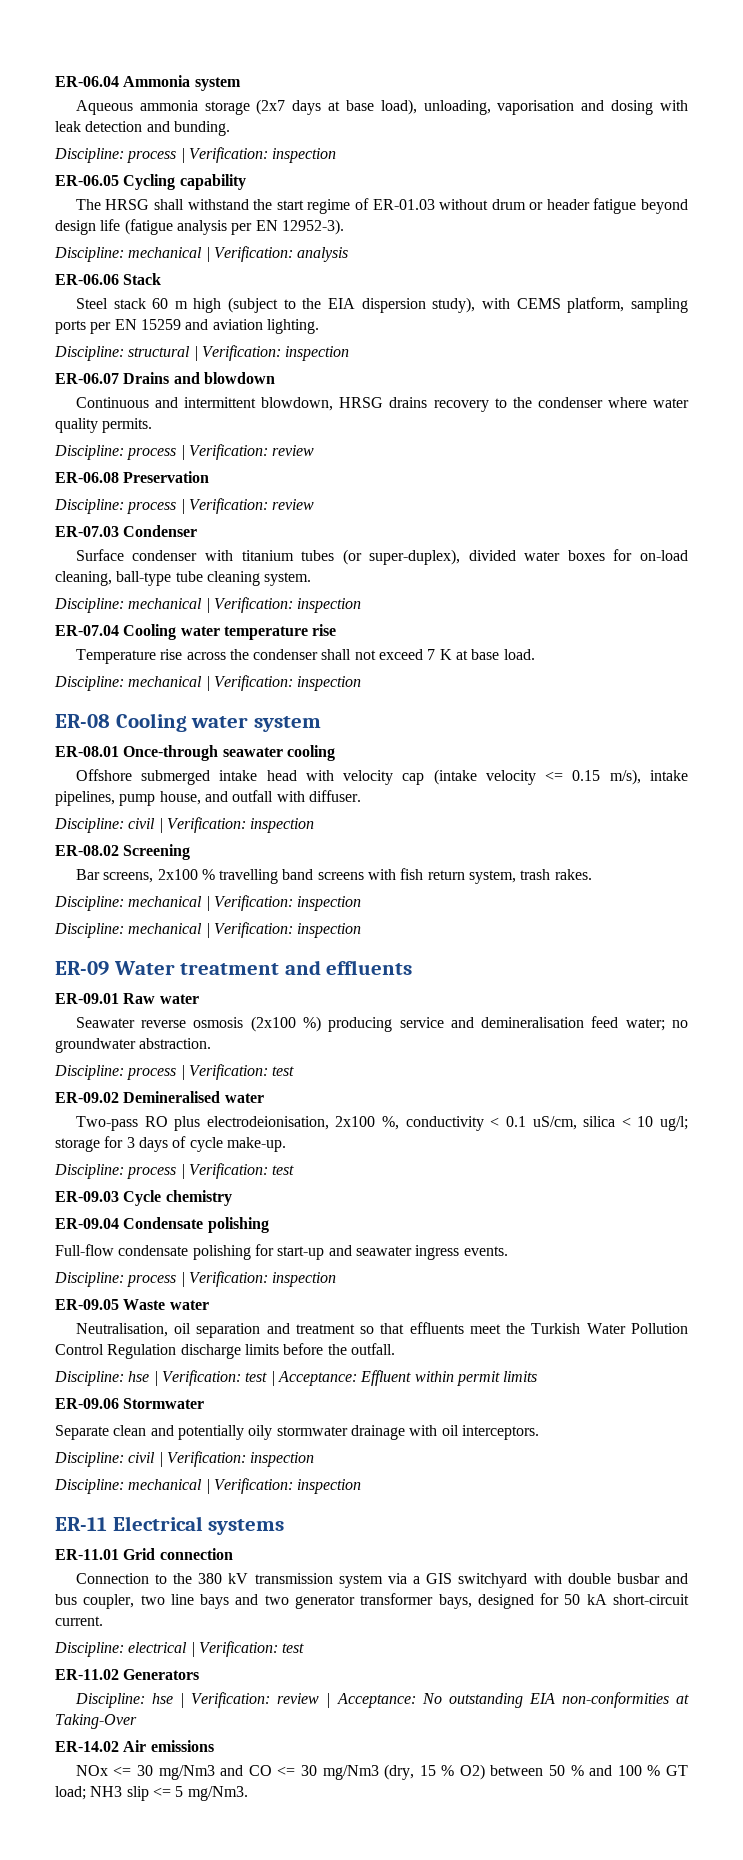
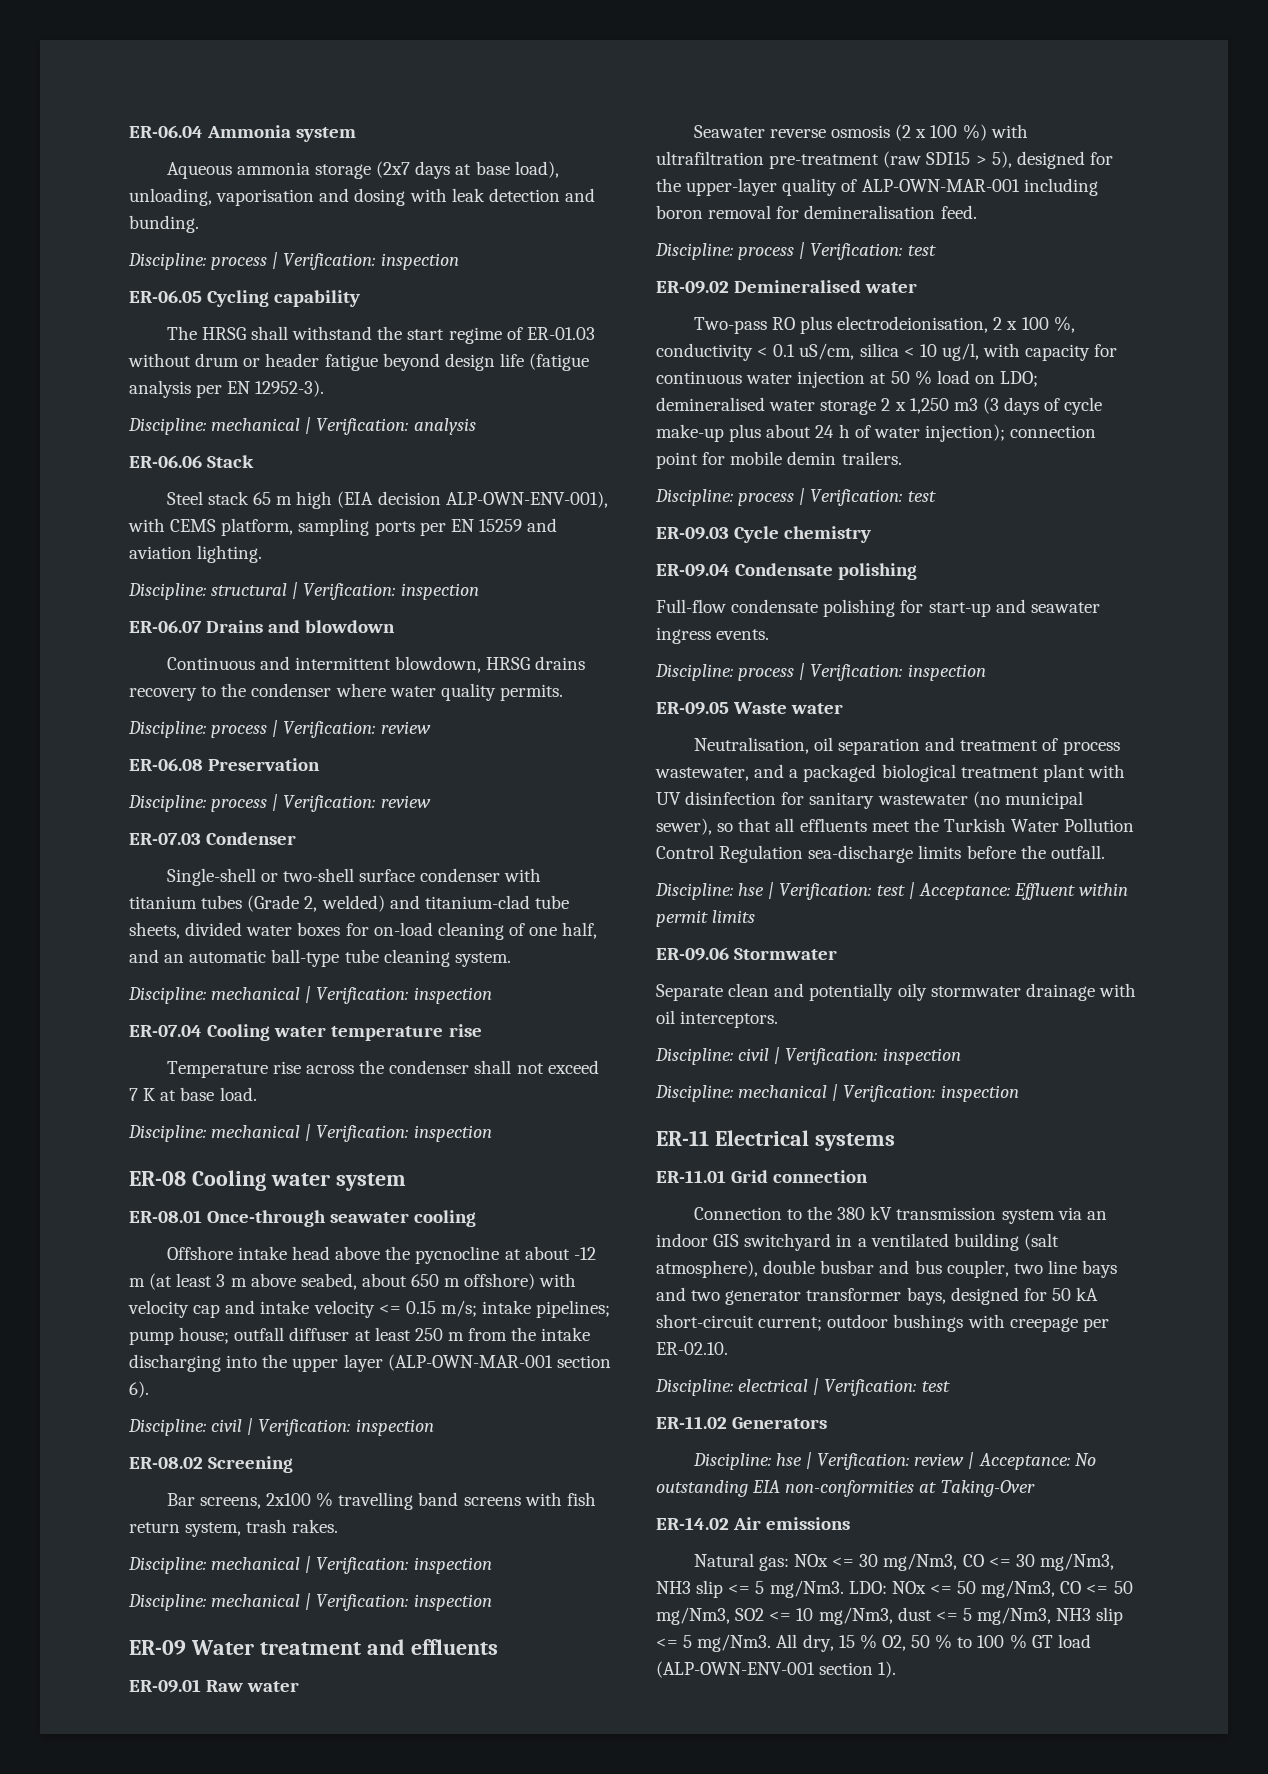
[152,298,169,309] 60 -> [253,492,272,505] 65
[228,297,476,313] (subject to the EIA dispersion study), -> [337,491,608,508] (EIA decision ALP-OWN-ENV-001),
[75,549,461,565] Surface condenser with titanium tubes (or super-duplex), -> [166,868,542,886] [129,895,569,912] [129,922,180,939] Single-shell or two-shell surface condenser with titanium tubes (Grade 2, welded) and titanium-clad tube sheets,
[55,571,112,586] cleaning, -> [437,922,598,940] [129,949,267,963] cleaning of one half, and an automatic
[141,770,211,785] submerged -> (233, 1253) none
(297, 775) none -> [335,1246,596,1264] [129,1273,536,1290] above the pycnocline at about -12 m (at least 3 m above seabed, about 650 m offshore)
[433,769,477,785] (intake -> [225,1300,310,1314] and intake
[609,769,688,785] [55,790,361,806] m/s), intake pipelines, pump house, and outfall with diffuser. -> [440,1300,611,1318] [129,1327,591,1345] [129,1354,611,1372] [129,1381,149,1398] m/s; intake pipelines; pump house; outfall diffuser at least 250 m from the intake discharging into the upper layer (ALP-OWN-MAR-001 section 6).
[250,1016,689,1032] [55,1038,212,1053] (2x100 %) producing service and demineralisation feed water; no groundwater abstraction. -> [895,124,1028,141] [656,151,1113,169] [656,178,1098,196] [656,205,977,219] (2 x 100 %) with ultrafiltration pre-treatment (raw SDI15 > 5), designed for the upper-layer quality of ALP-OWN-MAR-001 including boron removal for demineralisation feed.
[335,1116,376,1127] 2x100 -> [993,317,1049,330] 2 x 100
[659,1116,688,1131] [55,1136,286,1152] ug/l; storage for 3 days of cycle make-up. -> [941,343,1118,361] [656,370,1039,388] [656,397,1103,415] [656,424,1097,442] [656,451,902,469] ug/l, with capacity for continuous water injection at 50 % load on LDO; demineralised water storage 2 x 1,250 m3 (3 days of cycle make-up plus about 24 h of water injection); connection point for mobile demin trailers.
(355, 1329) none -> [1042,738,1120,755] [655,764,1125,782] [656,791,1083,809] [656,818,712,835] of process wastewater, and a packaged biological treatment plant with UV disinfection for sanitary wastewater (no municipal sewer),
(405, 1328) none -> [775,818,795,832] all
[180,1344,241,1359] discharge -> [808,845,914,863] sea-discharge
[413,1573,562,1588] a GIS switchyard with -> [1086,1211,1107,1220] [656,1233,1059,1251] [656,1260,758,1278] an indoor GIS switchyard in a ventilated building (salt atmosphere),
[55,1616,103,1626] current. -> [758,1314,1109,1332] [656,1342,728,1355] current; outdoor bushings with creepage per ER-02.10.
(214, 1746) none -> [693,1553,789,1571] Natural gas:
[158,1765,244,1780] mg/Nm3 and -> [883,1553,958,1571] mg/Nm3,
[322,1764,688,1780] [55,1786,248,1801] mg/Nm3 (dry, 15 % O2) between 50 % and 100 % GT load; NH3 slip <= 5 mg/Nm3. -> [1039,1553,1114,1571] [656,1580,1133,1598] [656,1607,1124,1625] [656,1634,1091,1652] [656,1661,897,1678] mg/Nm3, NH3 slip <= 5 mg/Nm3. LDO: NOx <= 50 mg/Nm3, CO <= 50 mg/Nm3, SO2 <= 10 mg/Nm3, dust <= 5 mg/Nm3, NH3 slip <= 5 mg/Nm3. All dry, 15 % O2, 50 % to 100 % GT load (ALP-OWN-ENV-001 section 1).

